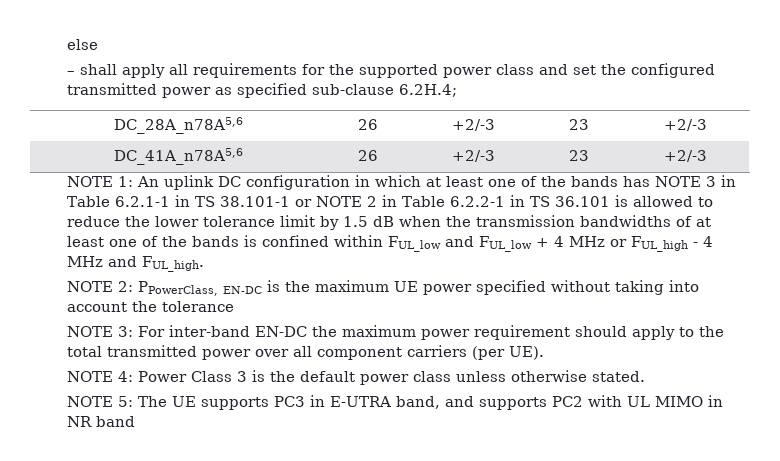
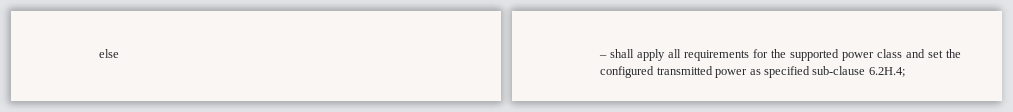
[114,117,243,134] [358,119,378,130] [452,119,495,131] [569,119,589,130] [663,119,707,131] [114,148,243,165] [358,150,378,161] [452,150,495,162] [569,150,589,161] [663,150,707,162] [66,175,736,190] [66,195,713,207] [66,215,711,230] [66,235,713,252] [66,256,204,272] [66,280,699,296] [66,301,234,312] [66,325,724,340] [66,345,544,360] [66,370,645,385] [66,395,723,410] [66,416,135,427] // DC_28A_n78A5,6 | 26 | +2/-3 | 23 | +2/-3 // DC_41A_n78A5,6 | 26 | +2/-3 | 23 | +2/-3 // NOTE 1: An uplink DC configuration in which at least one of the bands has NOTE 3 in Table 6.2.1-1 in TS 38.101-1 or NOTE 2 in Table 6.2.2-1 in TS 36.101 is allowed to reduce the lower tolerance limit by 1.5 dB when the transmission bandwidths of at least one of the bands is confined within FUL_low and FUL_low + 4 MHz or FUL_high - 4 MHz and FUL_high. // NOTE 2: PPowerClass, EN-DC is the maximum UE power specified without taking into account the tolerance // NOTE 3: For inter-band EN-DC the maximum power requirement should apply to the total transmitted power over all component carriers (per UE). // NOTE 4: Power Class 3 is the default power class unless otherwise stated. // NOTE 5: The UE supports PC3 in E-UTRA band, and supports PC2 with UL MIMO in NR band -> (905, 72) none

